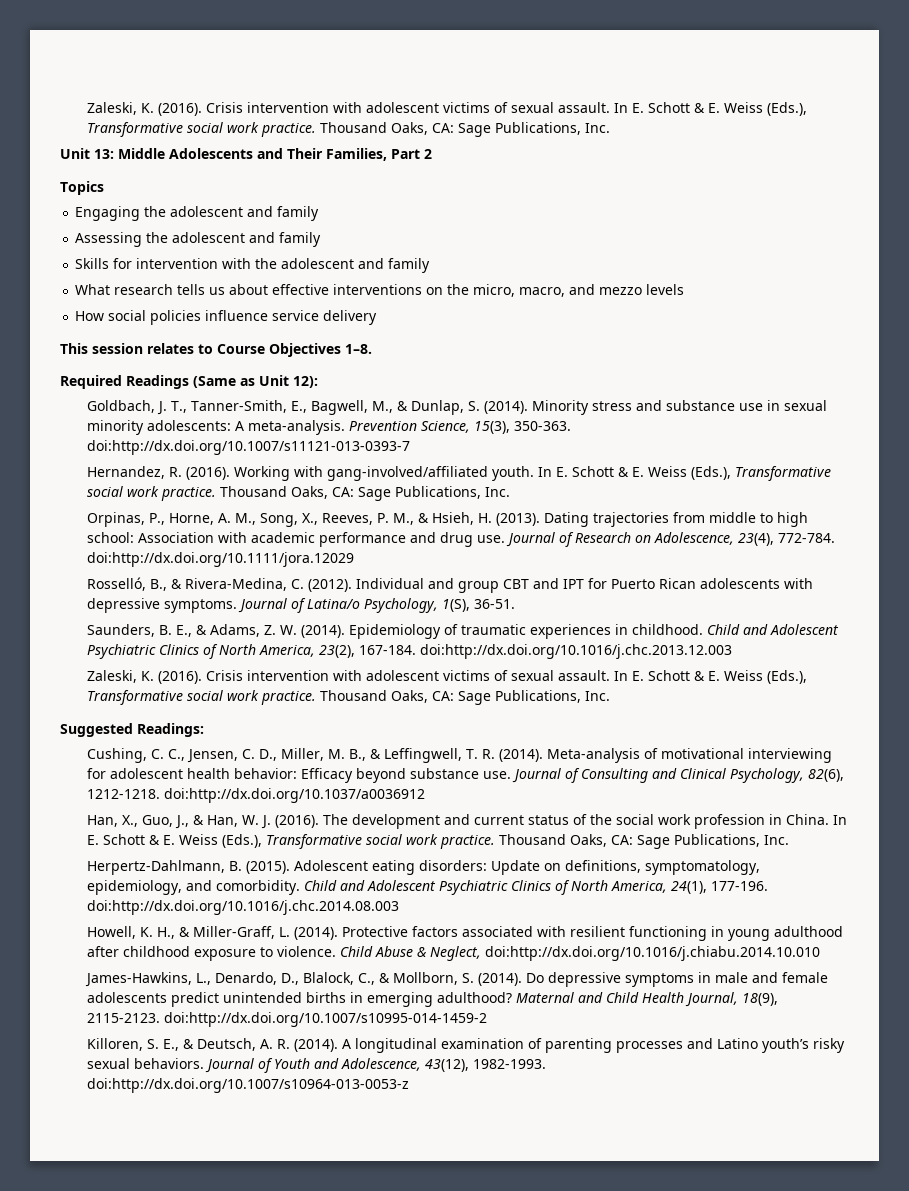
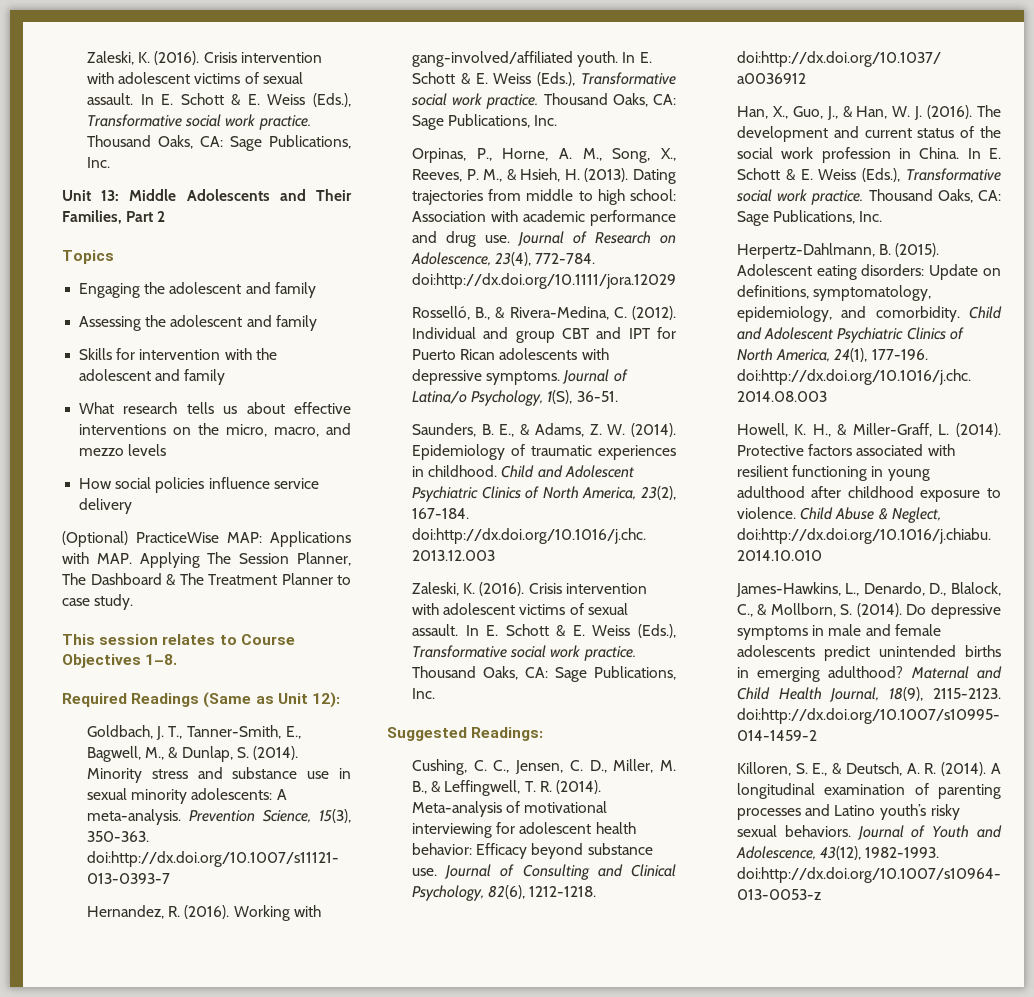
(378, 317) none -> [62,531,351,547] [62,552,351,568] [62,573,351,586] [62,594,134,610] // (Optional) PracticeWise MAP: Applications with MAP. Applying The Session Planner, The Dashboard & The Treatment Planner to case study.

